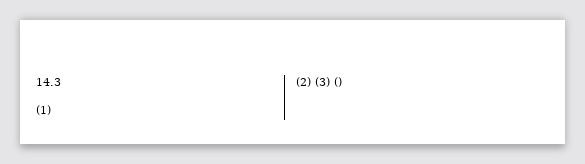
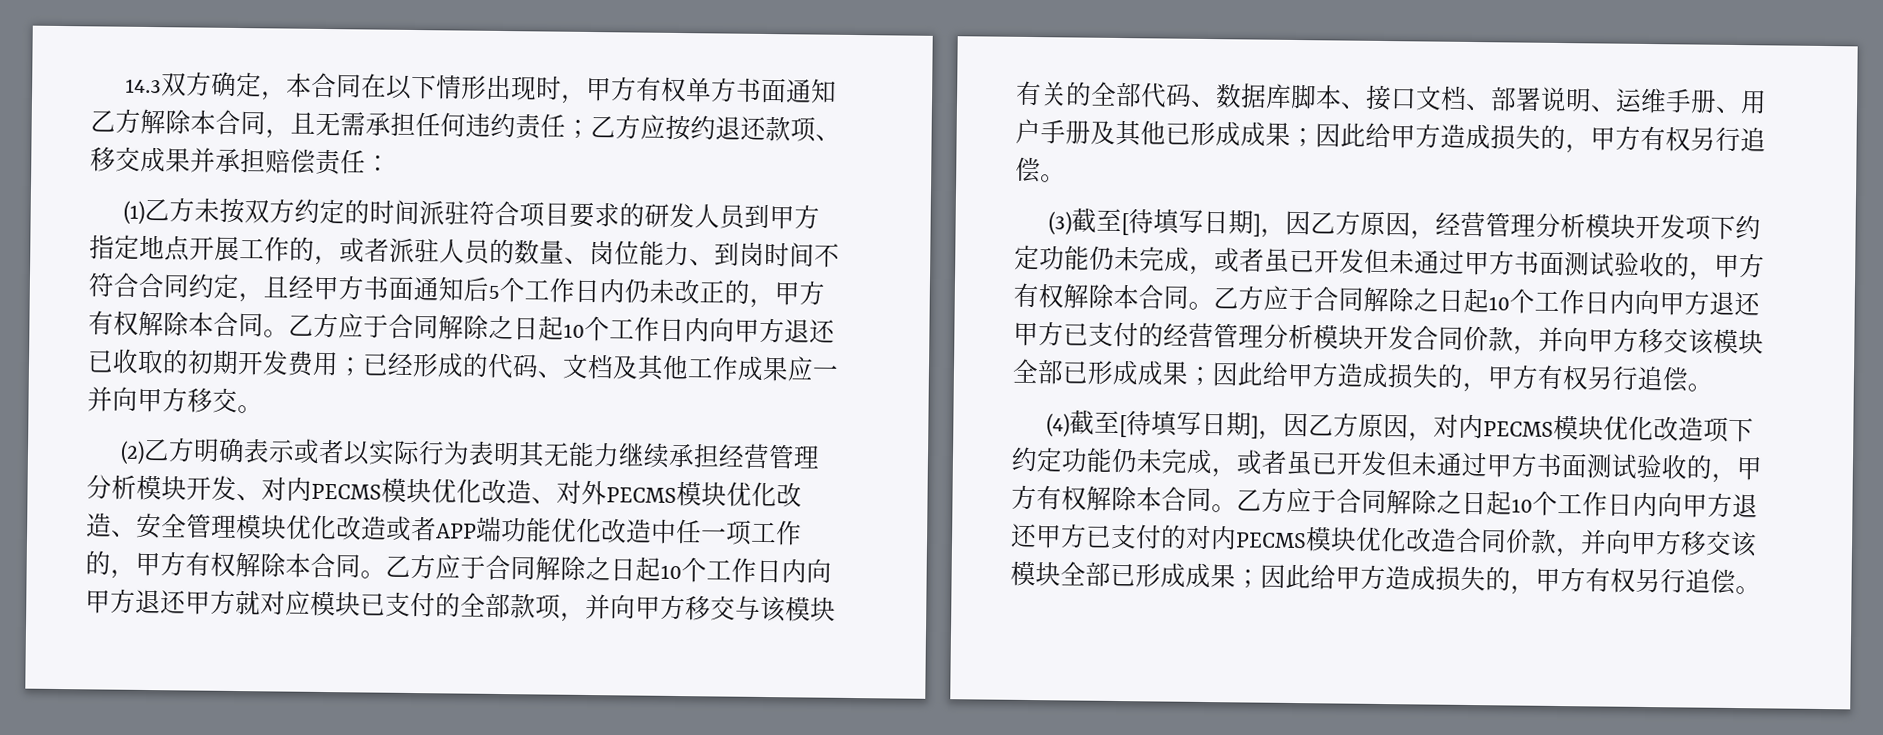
[36,105,51,115] [296,77,342,87] // (1) // (2) (3) () -> [161,71,838,104] [90,108,841,143] [90,146,391,176] [123,197,821,230] [89,234,840,268] [88,272,825,309] [88,310,835,344] [87,348,839,382] [87,386,263,414] [120,437,821,470] [86,474,802,508] [86,512,802,546] [85,550,832,584] [85,588,836,623] [1015,80,1767,115] [1015,118,1766,154] [1015,156,1066,184] [1048,207,1762,241] [1014,244,1765,281] [1013,282,1760,317] [1013,321,1764,355] [1012,358,1713,393] [1046,409,1755,443] [1011,446,1763,484] [1011,484,1758,519] [1010,523,1757,558] [1010,560,1761,596] 双方确定，本合同在以下情形出现时，甲方有权单方书面通知乙方解除本合同，且无需承担任何违约责任；乙方应按约退还款项、移交成果并承担赔偿责任： // (1)乙方未按双方约定的时间派驻符合项目要求的研发人员到甲方指定地点开展工作的，或者派驻人员的数量、岗位能力、到岗时间不符合合同约定，且经甲方书面通知后5个工作日内仍未改正的，甲方有权解除本合同。乙方应于合同解除之日起10个工作日内向甲方退还已收取的初期开发费用；已经形成的代码、文档及其他工作成果应一并向甲方移交。 // (2)乙方明确表示或者以实际行为表明其无能力继续承担经营管理分析模块开发、对内PECMS模块优化改造、对外PECMS模块优化改造、安全管理模块优化改造或者APP端功能优化改造中任一项工作的，甲方有权解除本合同。乙方应于合同解除之日起10个工作日内向甲方退还甲方就对应模块已支付的全部款项，并向甲方移交与该模块有关的全部代码、数据库脚本、接口文档、部署说明、运维手册、用户手册及其他已形成成果；因此给甲方造成损失的，甲方有权另行追偿。 // (3)截至[待填写日期]，因乙方原因，经营管理分析模块开发项下约定功能仍未完成，或者虽已开发但未通过甲方书面测试验收的，甲方有权解除本合同。乙方应于合同解除之日起10个工作日内向甲方退还甲方已支付的经营管理分析模块开发合同价款，并向甲方移交该模块全部已形成成果；因此给甲方造成损失的，甲方有权另行追偿。 // (4)截至[待填写日期]，因乙方原因，对内PECMS模块优化改造项下约定功能仍未完成，或者虽已开发但未通过甲方书面测试验收的，甲方有权解除本合同。乙方应于合同解除之日起10个工作日内向甲方退还甲方已支付的对内PECMS模块优化改造合同价款，并向甲方移交该模块全部已形成成果；因此给甲方造成损失的，甲方有权另行追偿。

